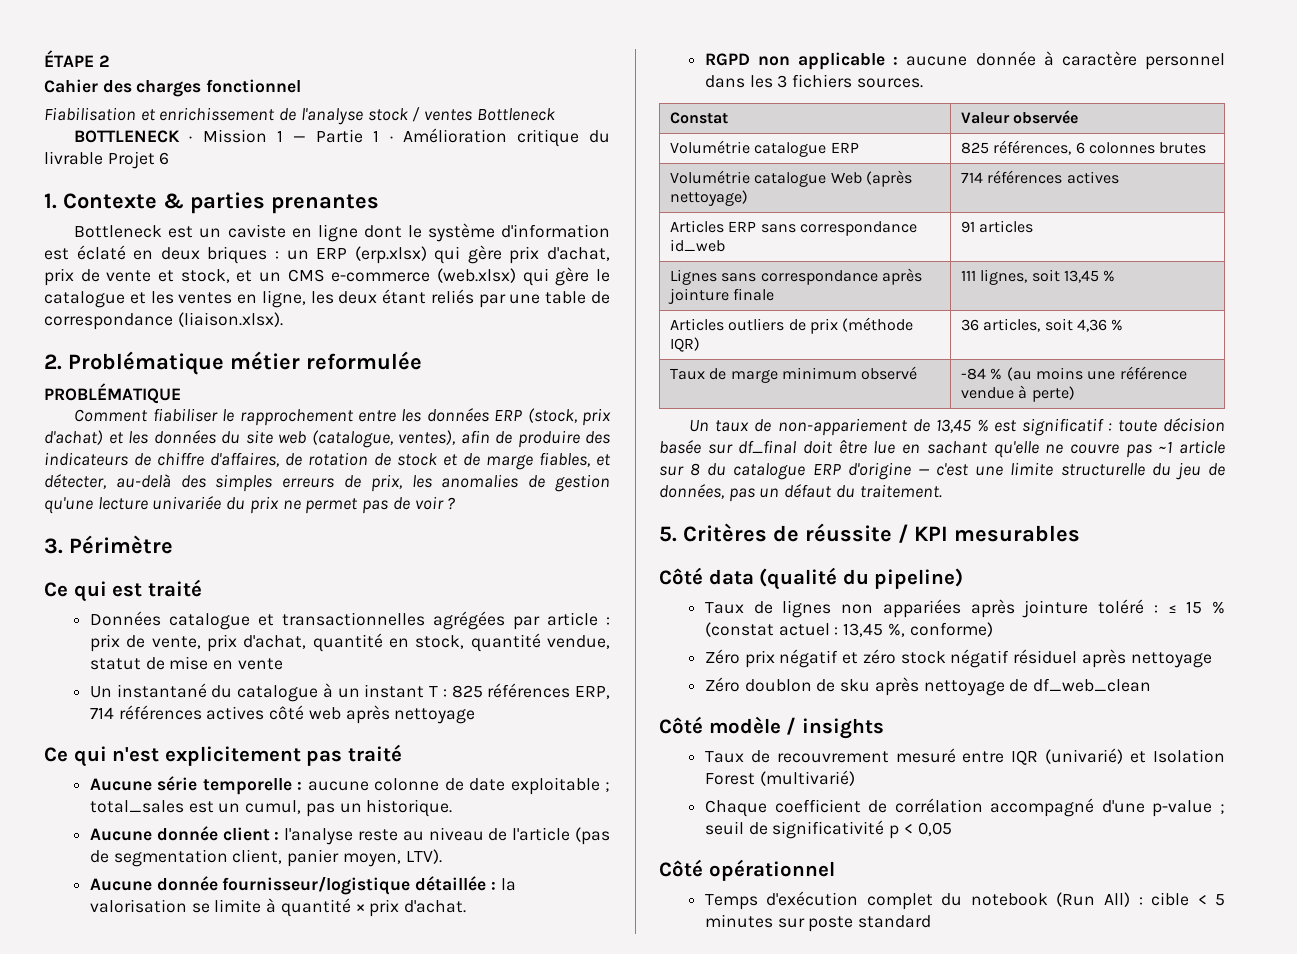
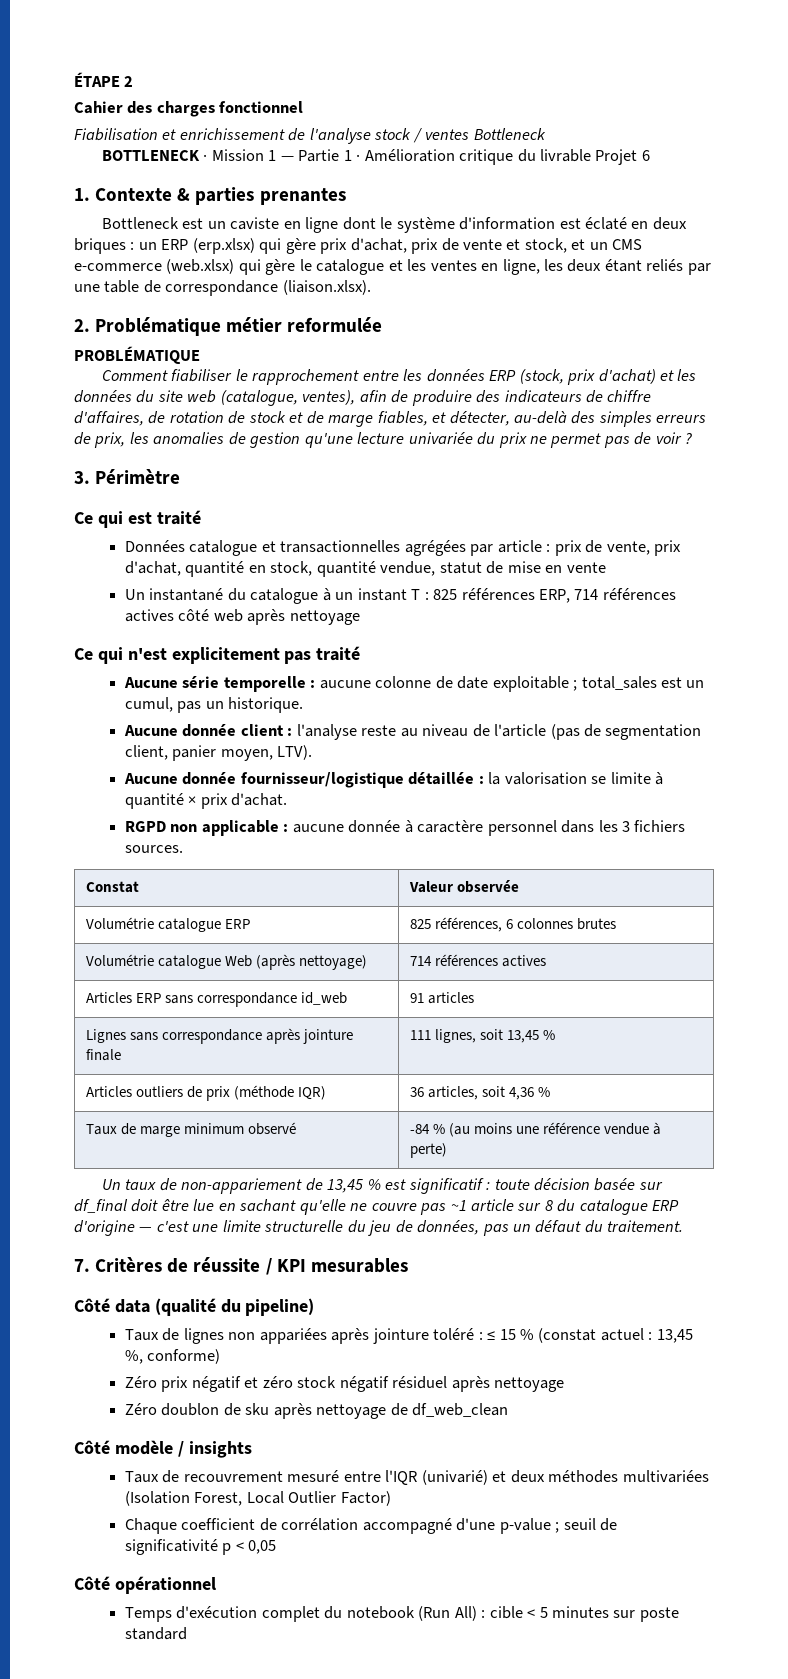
[659,526,677,542] 5. -> [74,1259,90,1272] 7.
[1011,750,1039,765] IQR -> [385,1470,418,1485] l'IQR
[1153,749,1225,763] [704,770,855,786] Isolation Forest (multivarié) -> [510,1470,709,1483] [125,1491,391,1506] deux méthodes multivariées (Isolation Forest, Local Outlier Factor)

